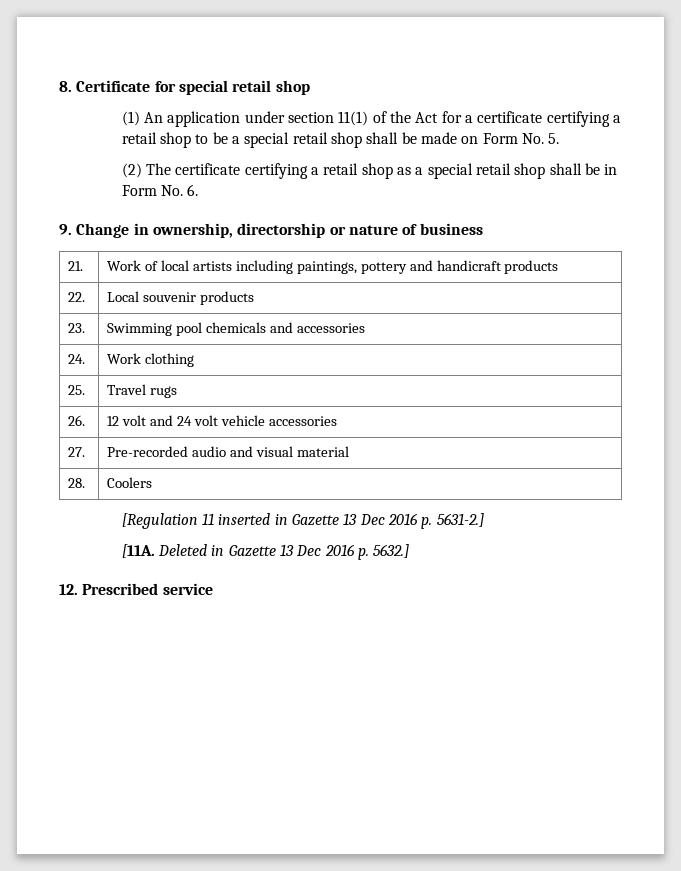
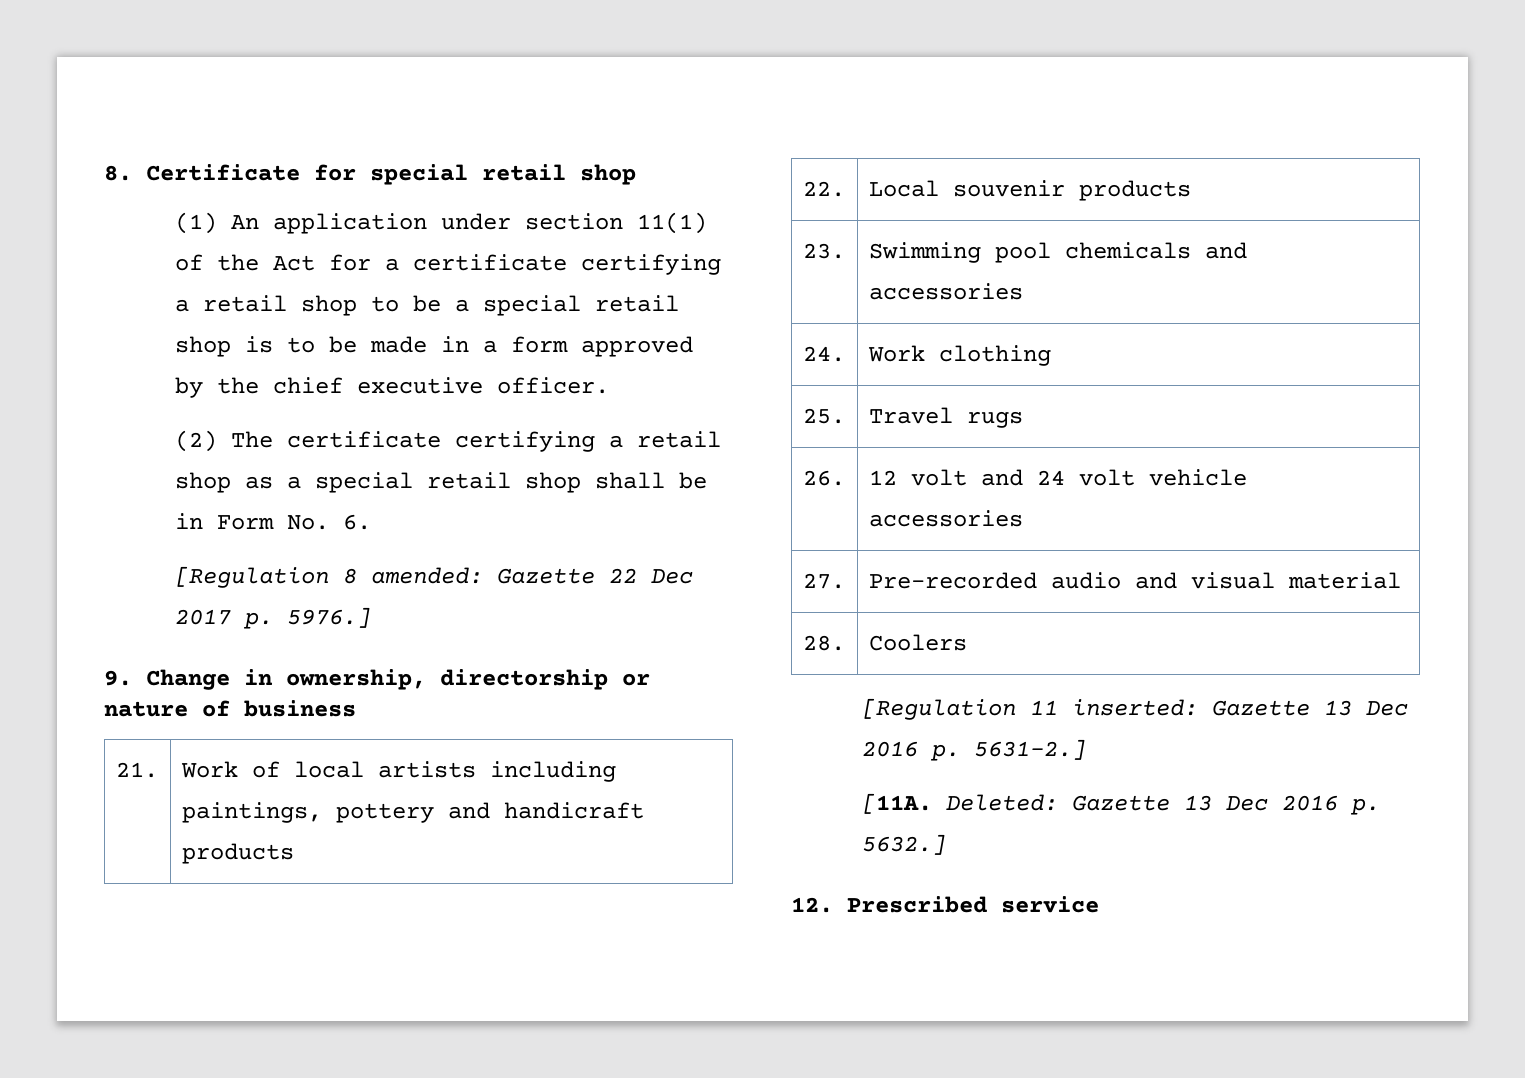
[366,132,560,144] shall be made on Form No. 5. -> [244,336,693,357] [174,377,609,398] is to be made in a form approved by the chief executive officer.
(199, 190) none -> [174,566,693,588] [174,607,371,629] // [Regulation 8 amended: Gazette 22 Dec 2017 p. 5976.]
[218,513,288,525] inserted in -> [1071,699,1198,716] inserted:
[158,544,225,556] Deleted in -> [945,794,1058,811] Deleted:

